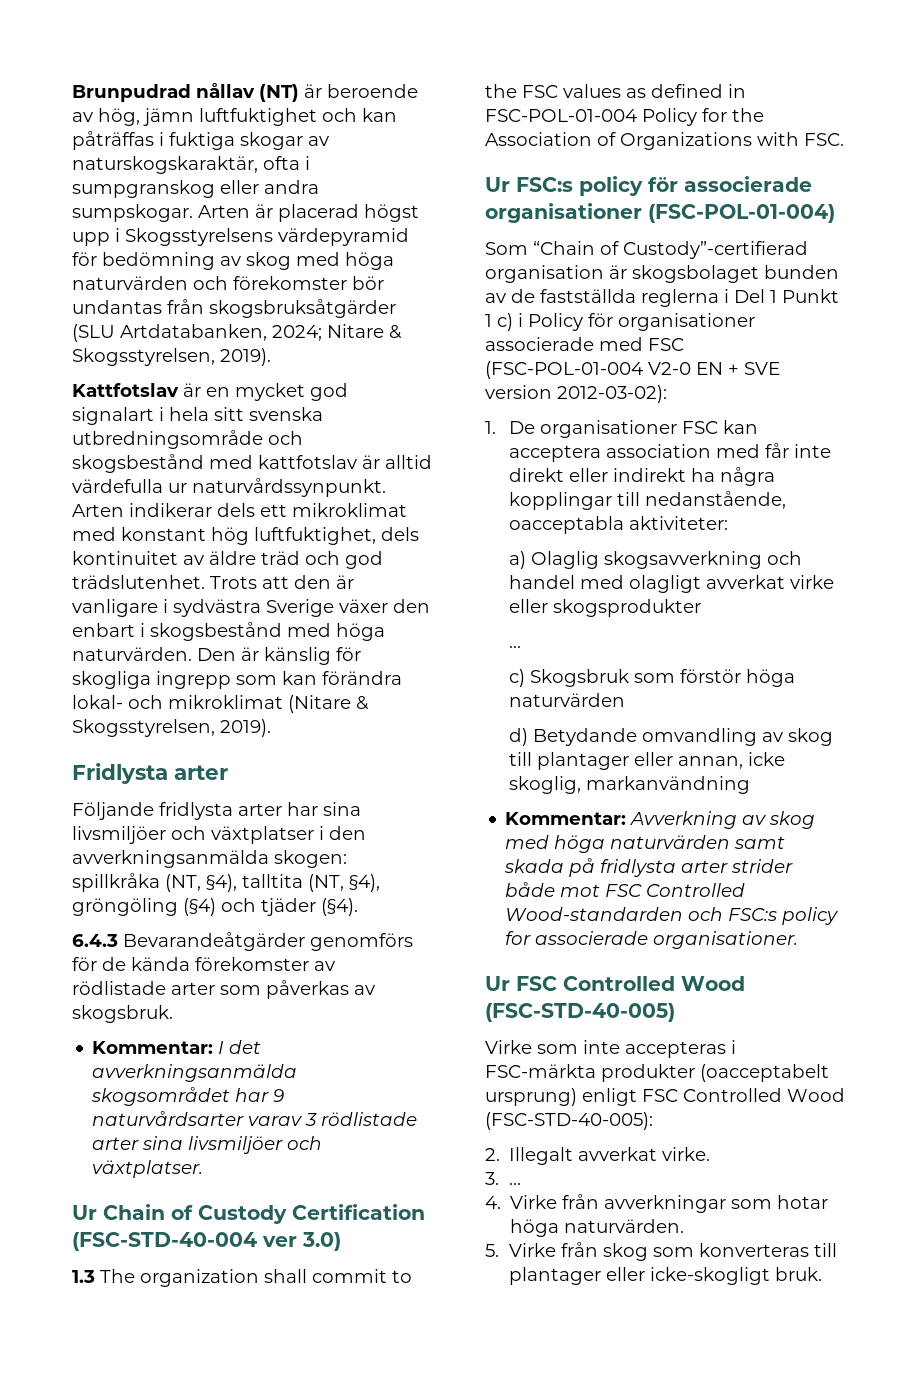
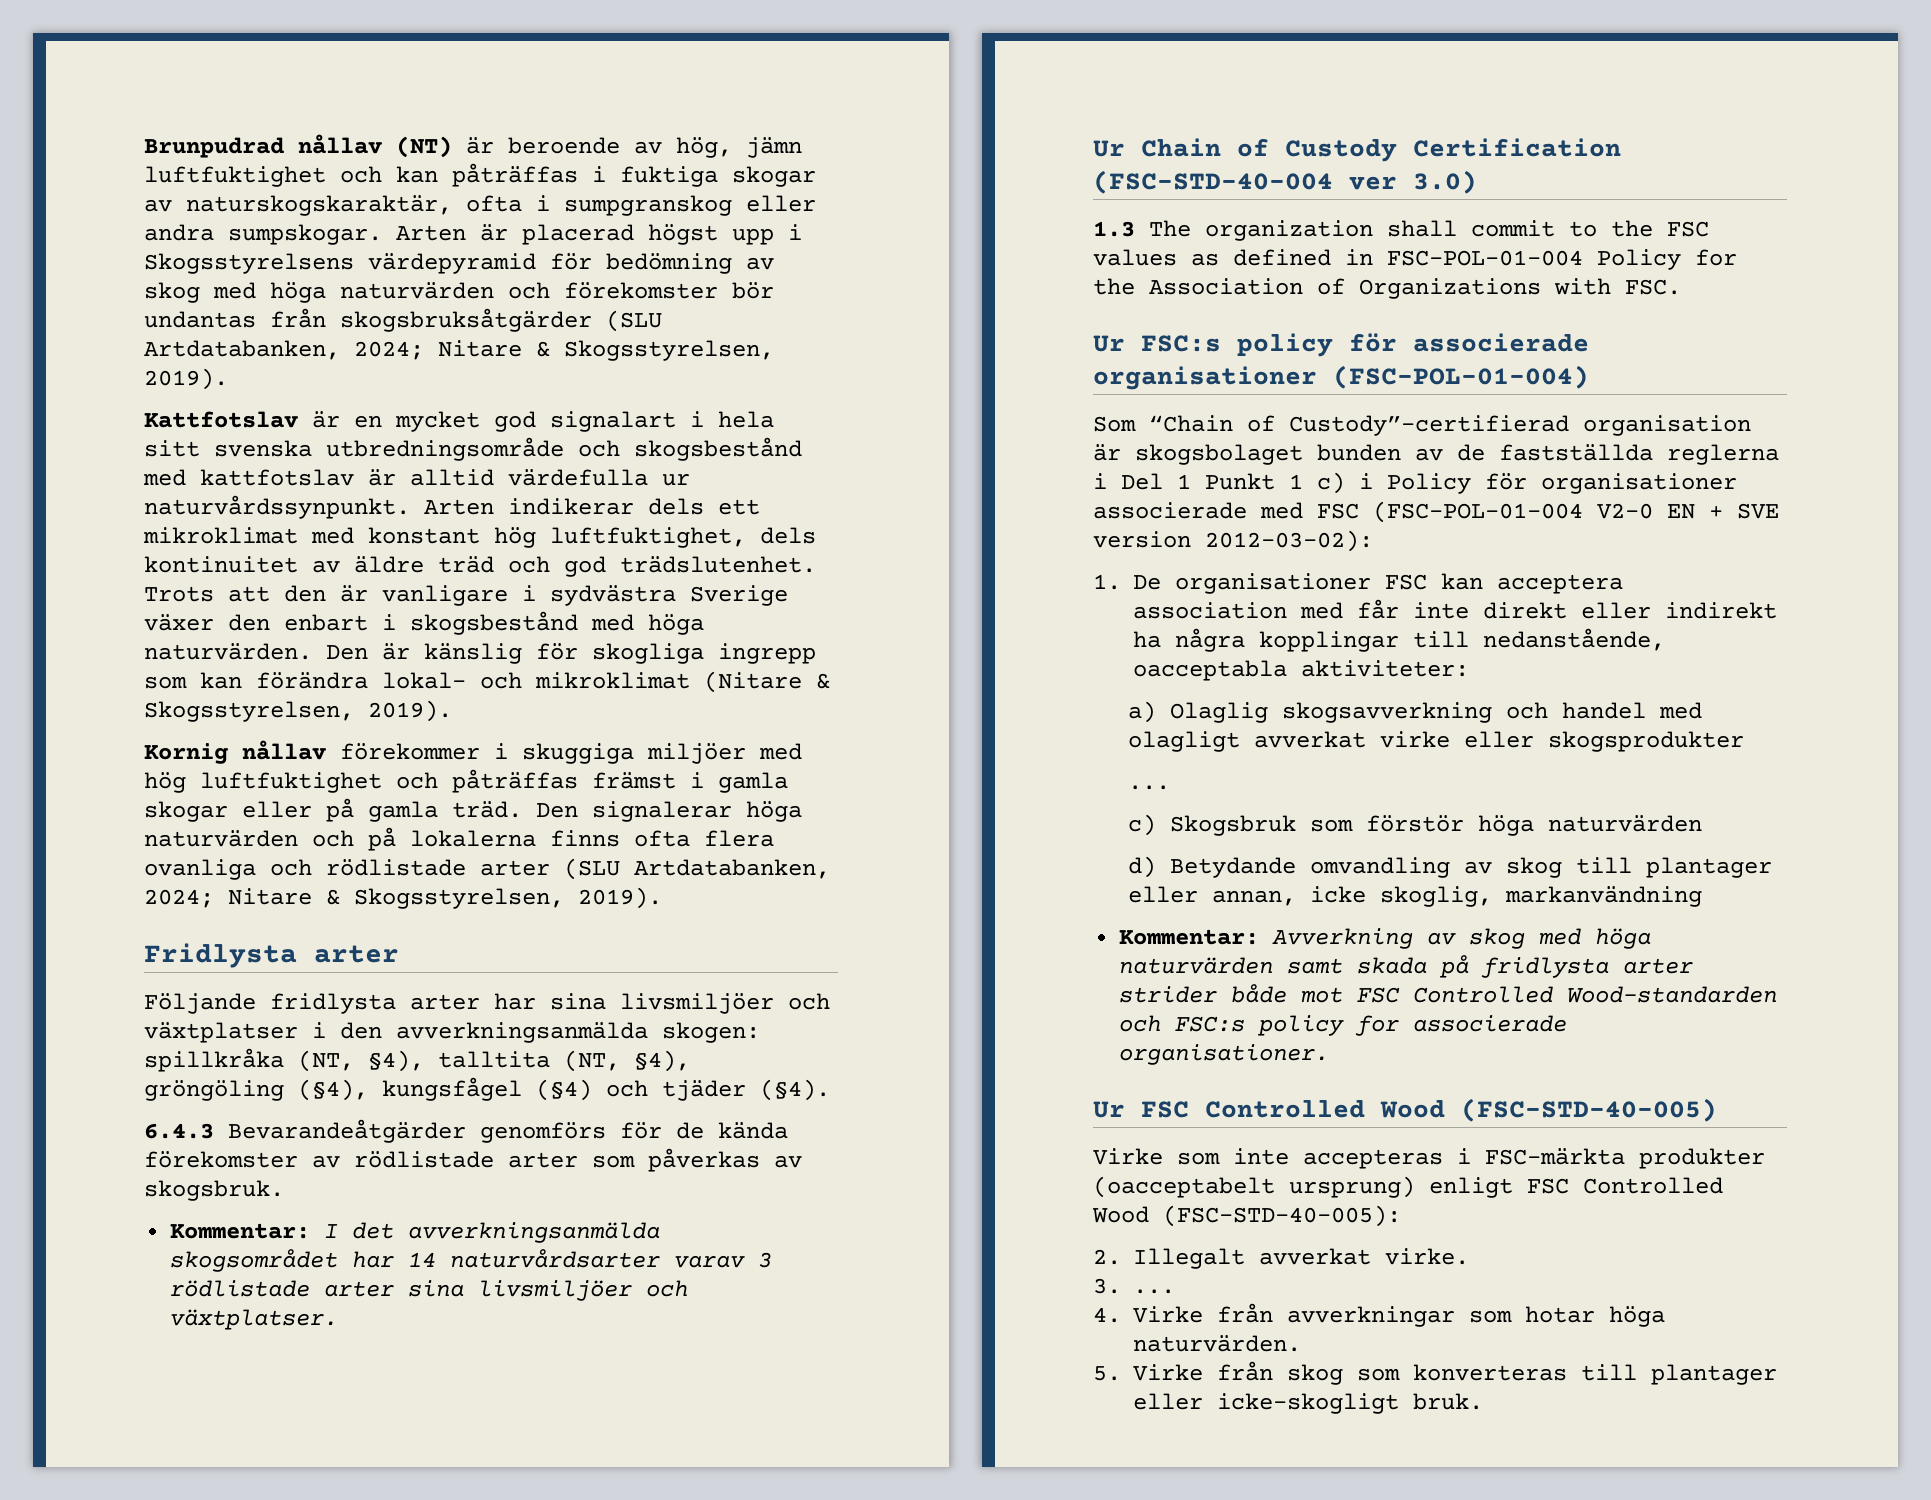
(271, 728) none -> [144,740,802,764] [144,769,788,793] [144,798,802,822] [144,827,774,851] [144,858,830,880] [144,887,662,909] // Kornig nållav förekommer i skuggiga miljöer med hög luftfuktighet och påträffas främst i gamla skogar eller på gamla träd. Den signalerar höga naturvärden och på lokalerna finns ofta flera ovanliga och rödlistade arter (SLU Artdatabanken, 2024; Nitare & Skogsstyrelsen, 2019).
(178, 907) none -> [298,1077,522,1101] (§4), kungsfågel
[273,1089,285,1102] 9 -> [408,1252,437,1267] 14

